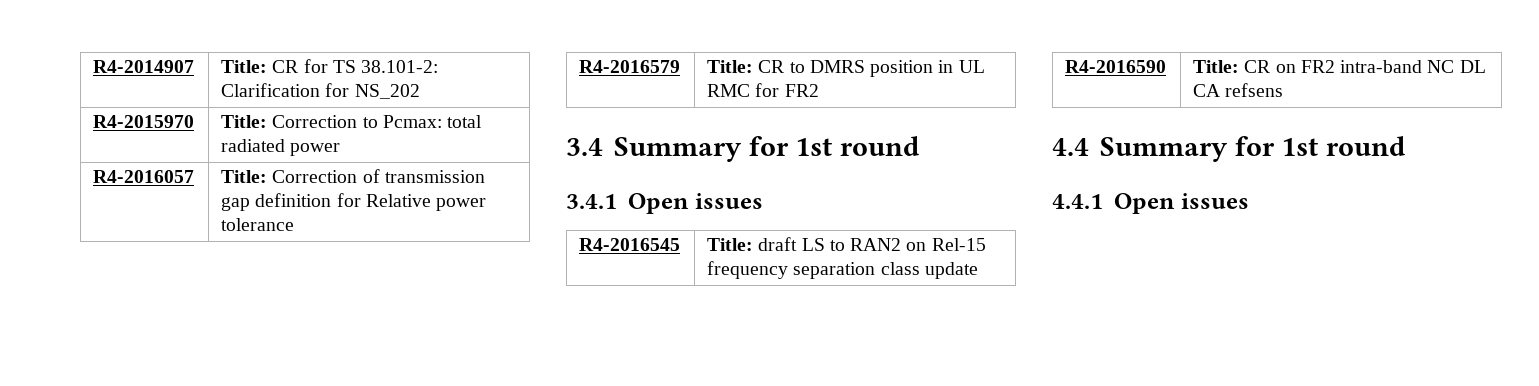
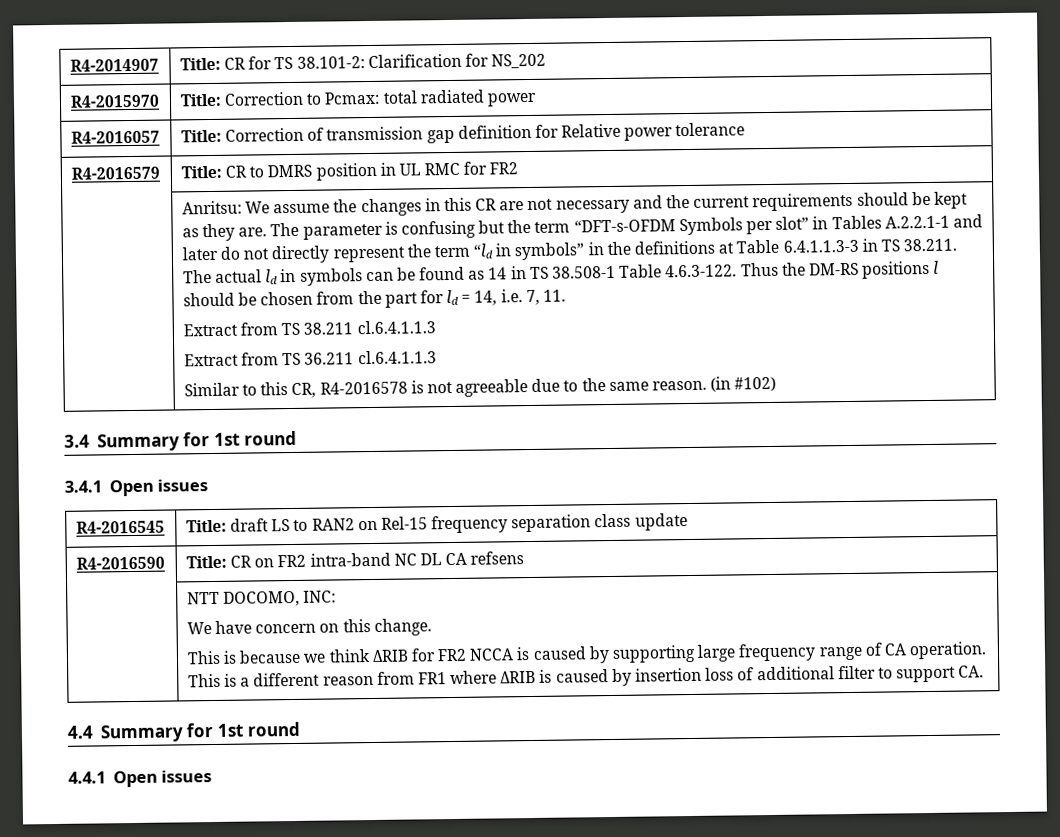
(819, 90) none -> [181,191,968,217] [181,214,983,242] [181,238,958,264] [182,260,940,286] [182,289,566,308] [182,320,436,337] [183,350,437,367] [183,376,777,398] // | Anritsu: We assume the changes in this CR are not necessary and the current requirements should be kept as they are. The parameter is confusing but the term “DFT-s-OFDM Symbols per slot” in Tables A.2.2.1-1 and later do not directly represent the term “ld in symbols” in the definitions at Table 6.4.1.1.3-3 in TS 38.211. The actual ld in symbols can be found as 14 in TS 38.508-1 Table 4.6.3-122. Thus the DM-RS positions l should be chosen from the part for ld = 14, i.e. 7, 11. // Extract from TS 38.211 cl.6.4.1.1.3 // Extract from TS 36.211 cl.6.4.1.1.3 // Similar to this CR, R4-2016578 is not agreeable due to the same reason. (in #102)
(1284, 90) none -> [186,590,337,607] [186,618,432,636] [186,641,988,665] [187,665,985,688] // | NTT DOCOMO, INC: // We have concern on this change. // This is because we think ΔRIB for FR2 NCCA is caused by supporting large frequency range of CA operation. This is a different reason from FR1 where ΔRIB is caused by insertion loss of additional filter to support CA.

